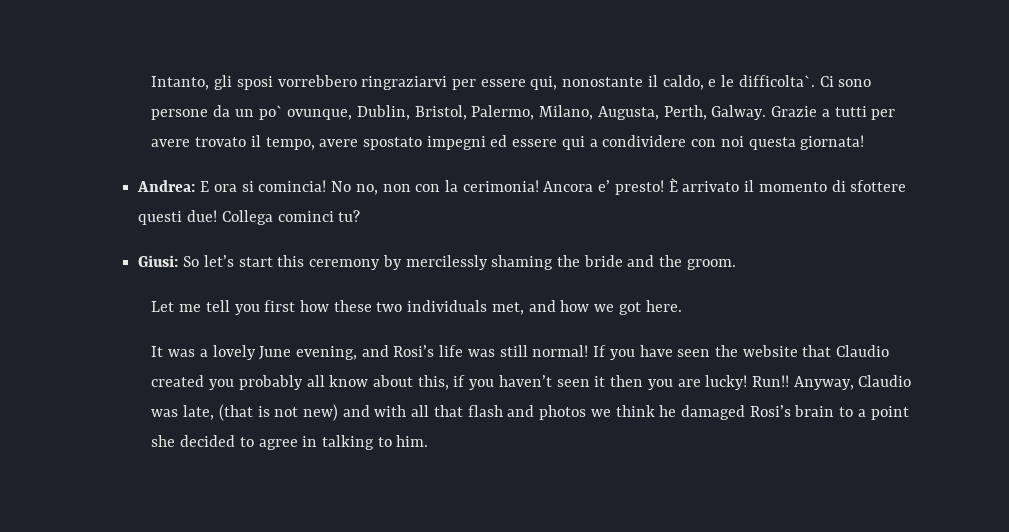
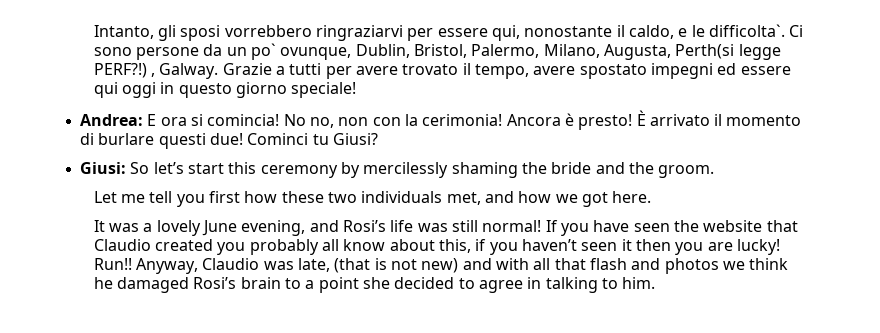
[663,105,707,120] Perth, -> [675,44,781,60] [93,63,156,78] Perth(si legge PERF?!) ,
[589,135,865,150] a condividere con noi questa giornata! -> [122,82,357,98] oggi in questo giorno speciale!
[598,180,611,192] e’ -> [564,113,574,126] è
[850,180,907,192] sfottere -> [98,133,155,145] burlare
[221,210,361,225] Collega cominci tu? -> [247,133,378,145] Cominci tu Giusi?

